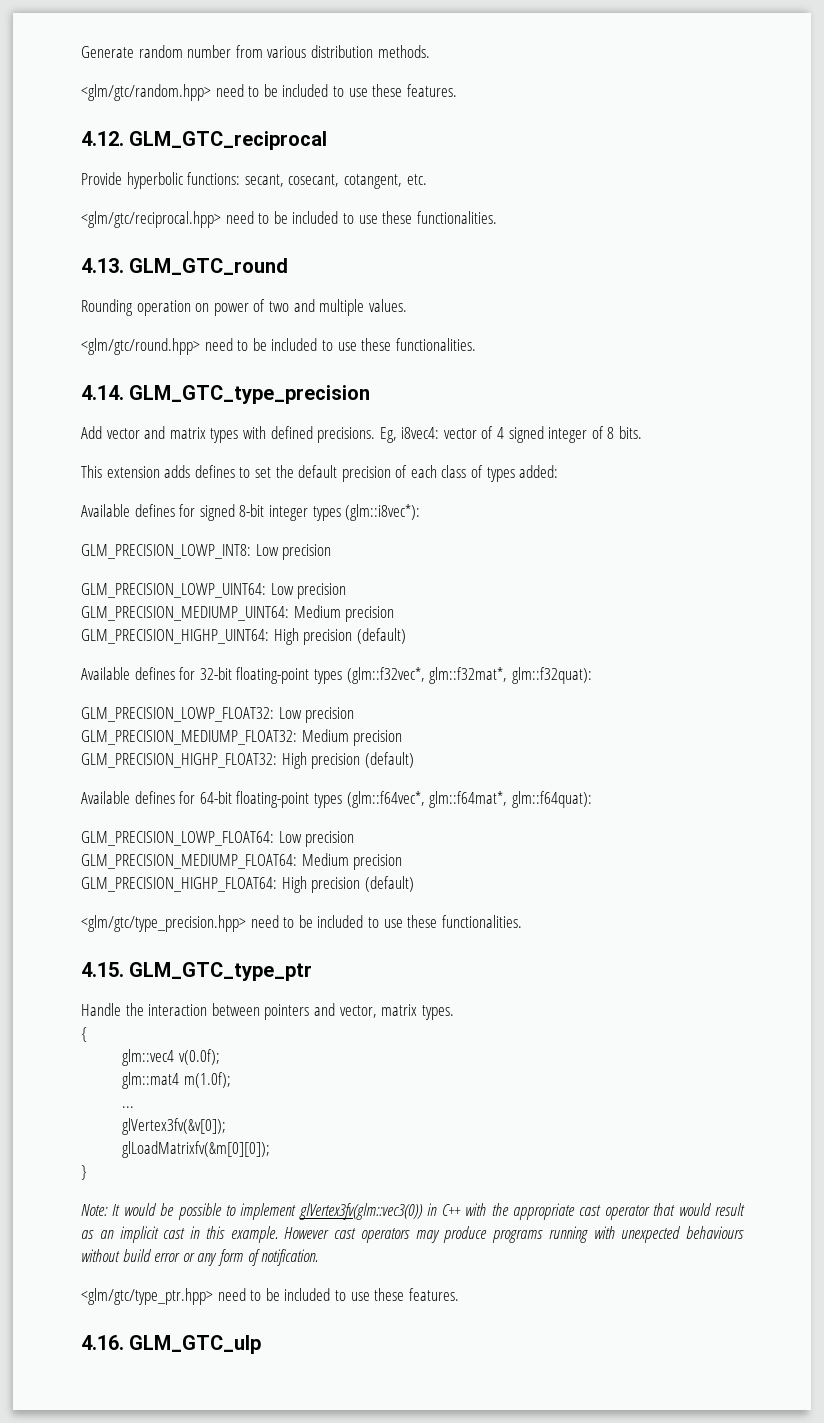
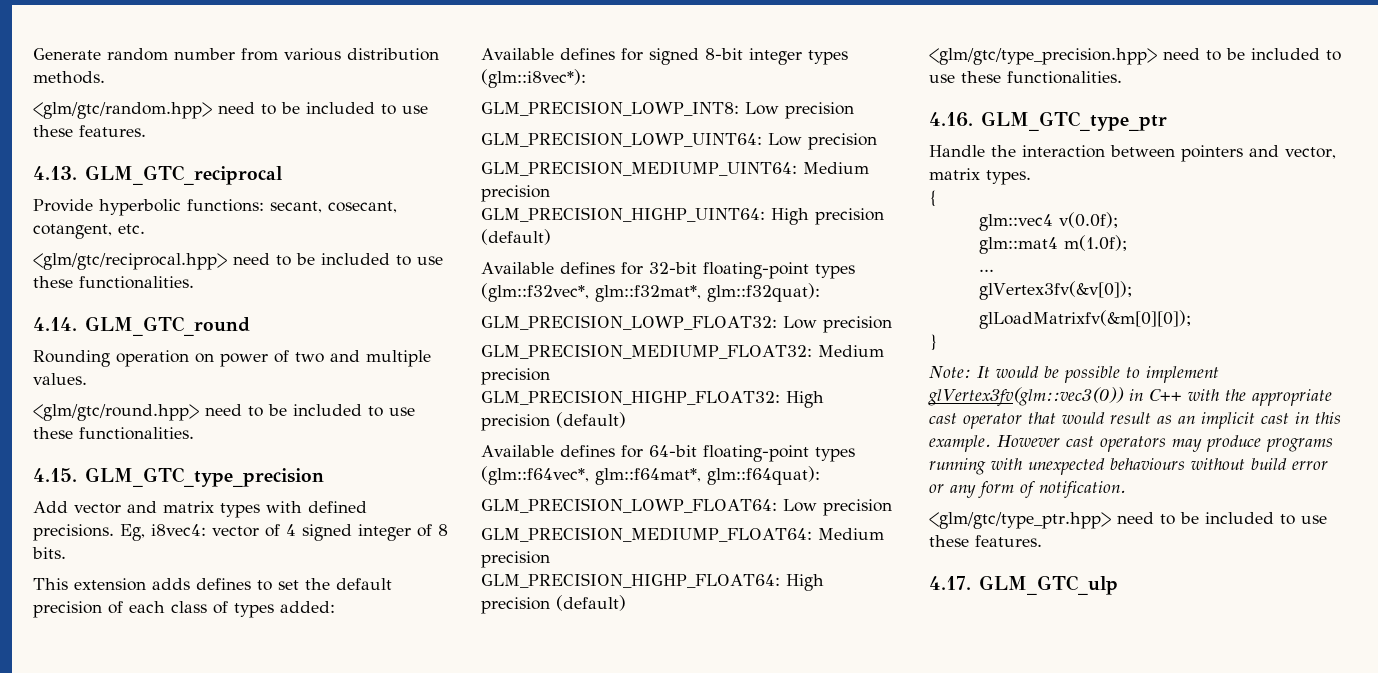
[81,131,124,146] 4.12. -> [33,166,77,180] 4.13.
[81,258,124,273] 4.13. -> [33,317,77,331] 4.14.
[81,385,124,400] 4.14. -> [33,468,77,482] 4.15.
[81,962,124,977] 4.15. -> [929,112,973,127] 4.16.
[81,1335,124,1350] 4.16. -> [929,576,971,590] 4.17.

